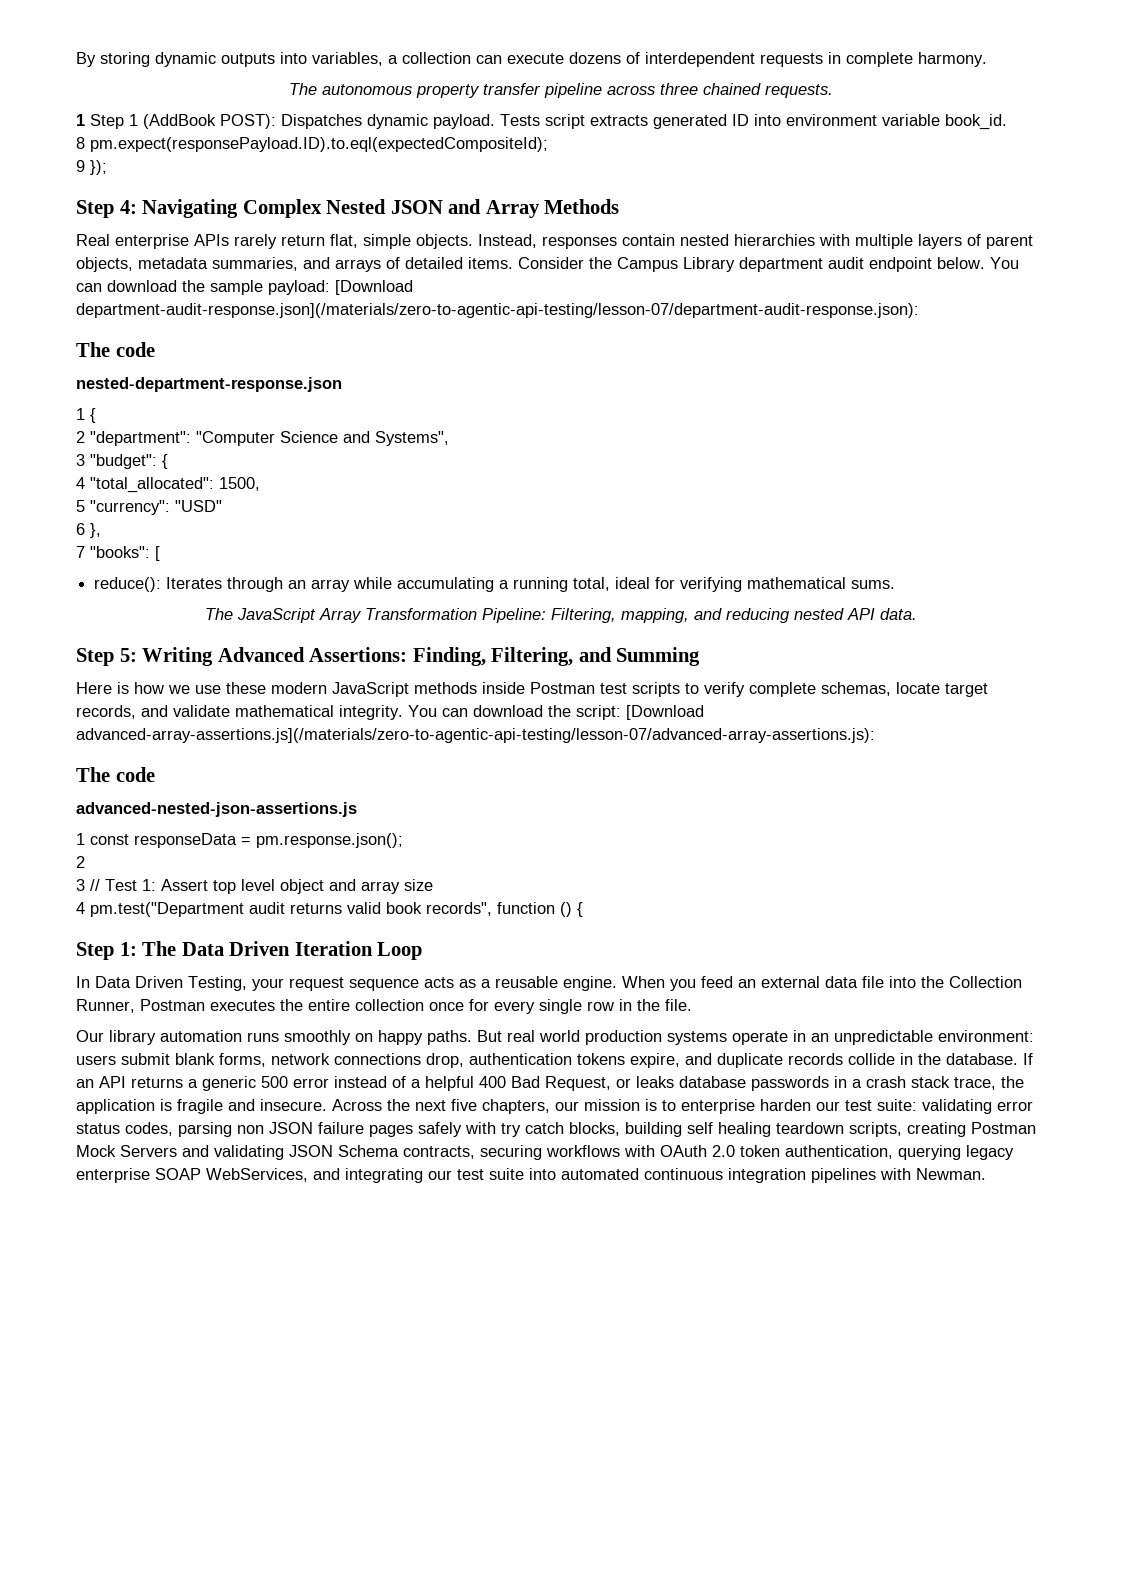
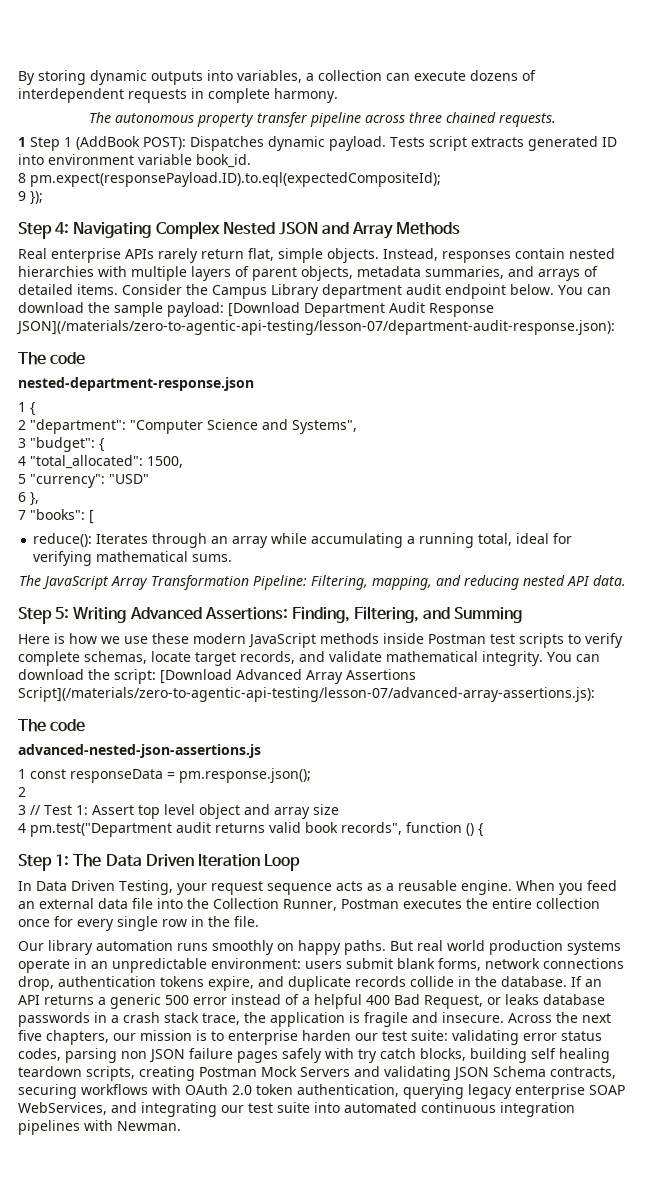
[76,303,919,318] department-audit-response.json](/materials/zero-to-agentic-api-testing/lesson-07/department-audit-response.json): -> [304,302,494,317] [16,320,615,335] Department Audit Response JSON](/materials/zero-to-agentic-api-testing/lesson-07/department-audit-response.json):
[76,728,875,743] advanced-array-assertions.js](/materials/zero-to-agentic-api-testing/lesson-07/advanced-array-assertions.js): -> [236,669,416,684] [18,687,595,702] Advanced Array Assertions Script](/materials/zero-to-agentic-api-testing/lesson-07/advanced-array-assertions.js):

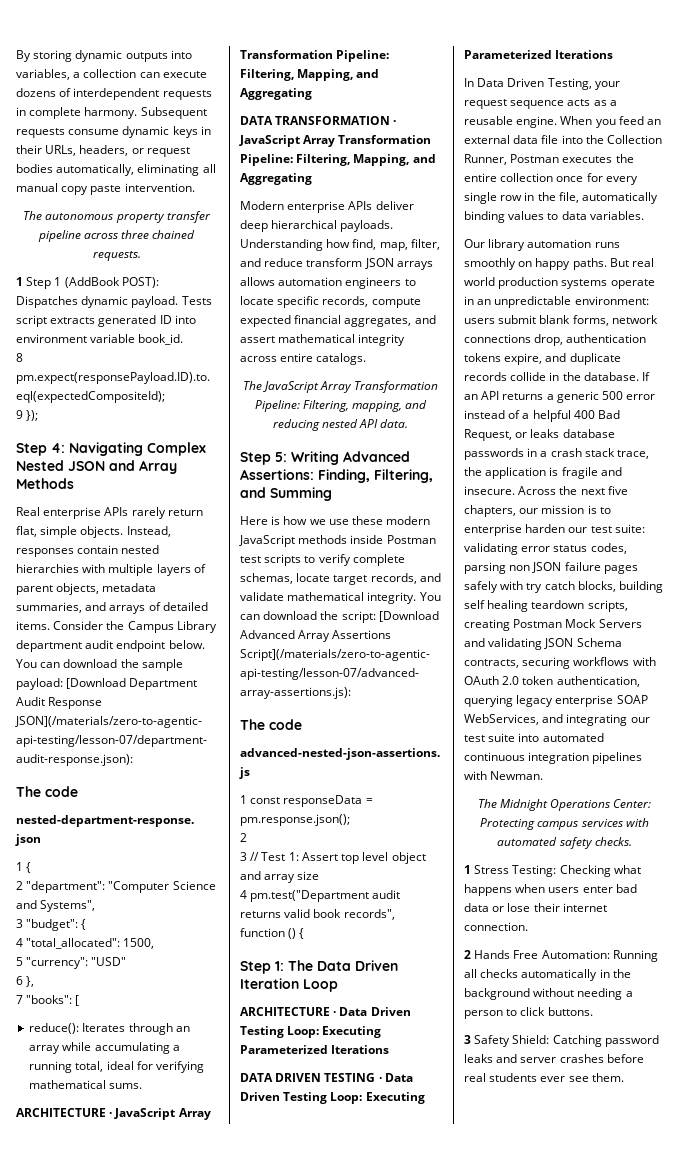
(338, 95) none -> [140,107,207,119] [16,126,211,138] [16,145,190,157] [16,164,216,176] [16,183,195,195] Subsequent requests consume dynamic keys in their URLs, headers, or request bodies automatically, eliminating all manual copy paste intervention.
(233, 558) none -> [16,1108,211,1120] [240,50,390,62] [240,69,380,81] [240,88,312,100] [240,116,397,125] [239,135,432,147] [240,154,436,166] [240,173,312,185] [240,201,414,213] [240,220,394,232] [240,239,440,251] [240,258,433,270] [240,277,416,289] [240,296,421,308] [240,315,436,327] [240,334,406,346] [240,353,367,365] // ARCHITECTURE · JavaScript Array Transformation Pipeline: Filtering, Mapping, and Aggregating // DATA TRANSFORMATION · JavaScript Array Transformation Pipeline: Filtering, Mapping, and Aggregating // Modern enterprise APIs deliver deep hierarchical payloads. Understanding how find, map, filter, and reduce transform JSON arrays allows automation engineers to locate specific records, compute expected financial aggregates, and assert mathematical integrity across entire catalogs.
(301, 862) none -> [240,1007,411,1016] [240,1026,382,1038] [240,1045,390,1054] [240,1073,413,1082] [240,1092,425,1104] [464,50,614,59] // ARCHITECTURE · Data Driven Testing Loop: Executing Parameterized Iterations // DATA DRIVEN TESTING · Data Driven Testing Loop: Executing Parameterized Iterations
[234,916,259,927] file. -> [558,192,659,204] [464,211,644,223] file, automatically binding values to data variables.
(181, 1126) none -> [477,799,652,811] [480,818,649,830] [497,837,632,849] [464,865,641,877] [464,884,637,896] [464,903,607,912] [464,922,528,931] [464,950,658,962] [464,969,631,981] [464,988,633,1000] [464,1007,593,1019] [464,1035,659,1047] [464,1054,644,1063] [464,1073,624,1082] // The Midnight Operations Center: Protecting campus services with automated safety checks. // 1 Stress Testing: Checking what happens when users enter bad data or lose their internet connection. // 2 Hands Free Automation: Running all checks automatically in the background without needing a person to click buttons. // 3 Safety Shield: Catching password leaks and server crashes before real students ever see them.

